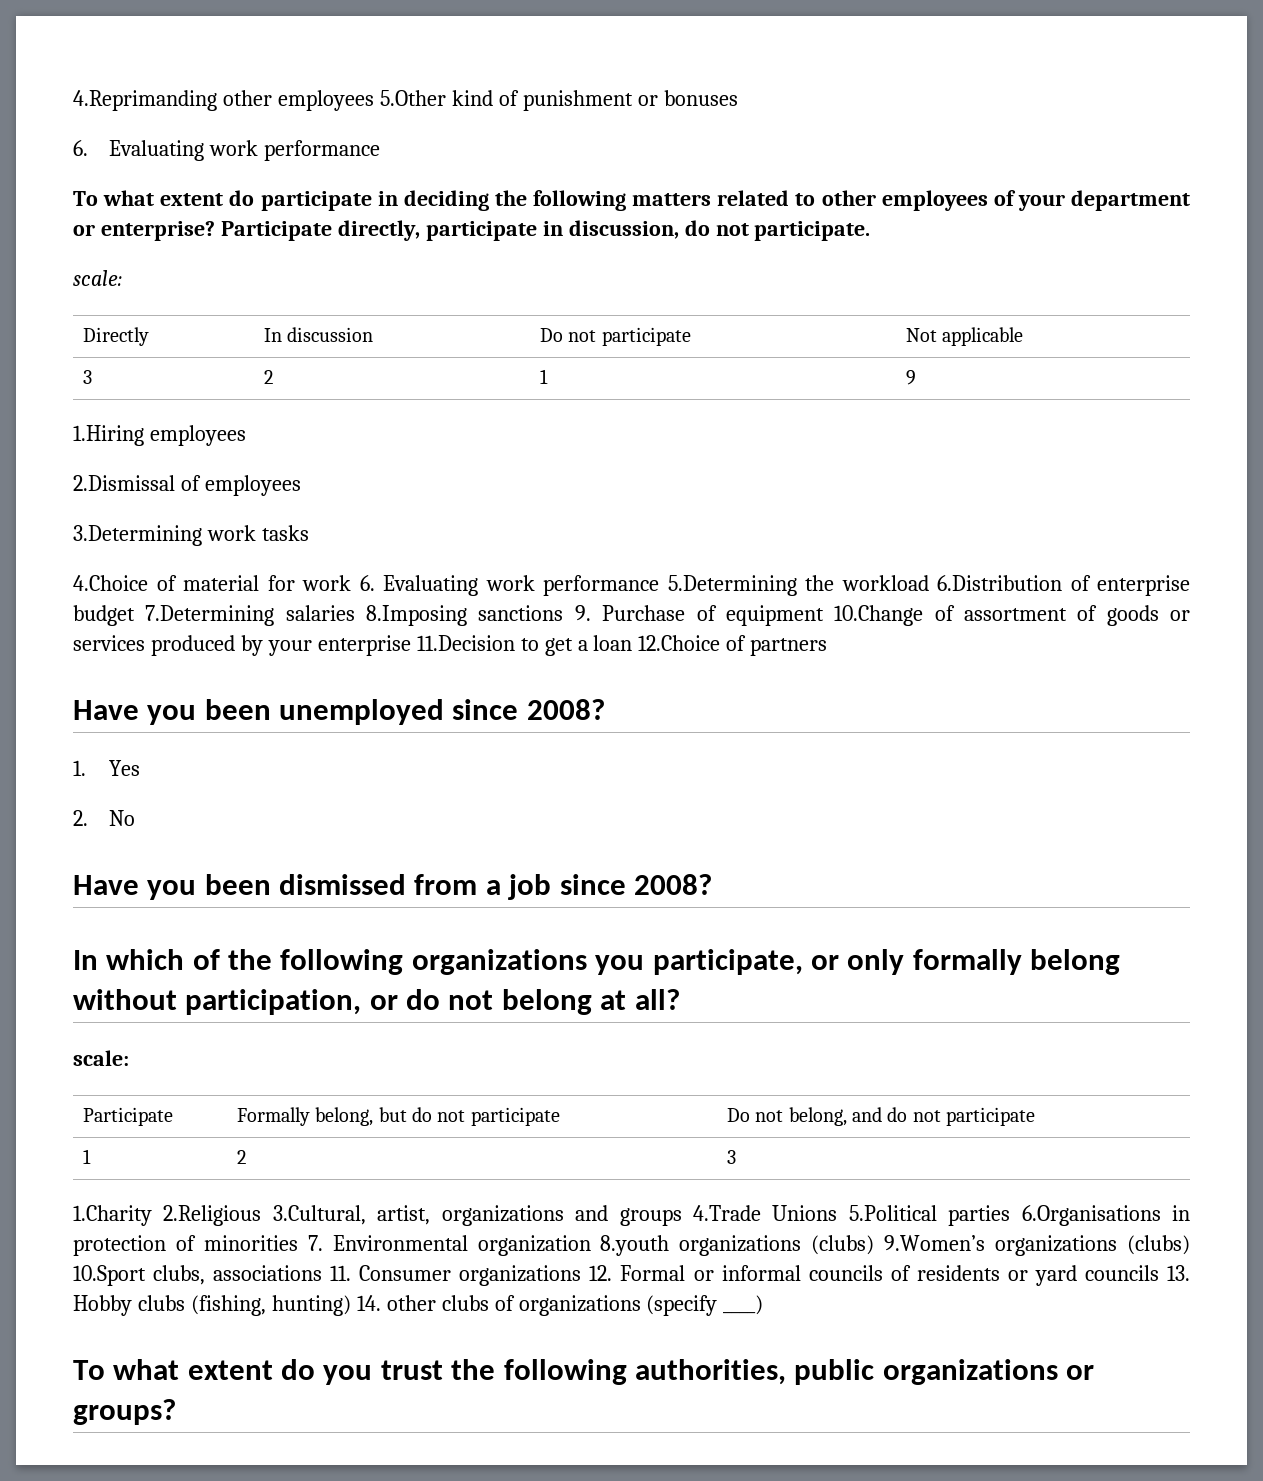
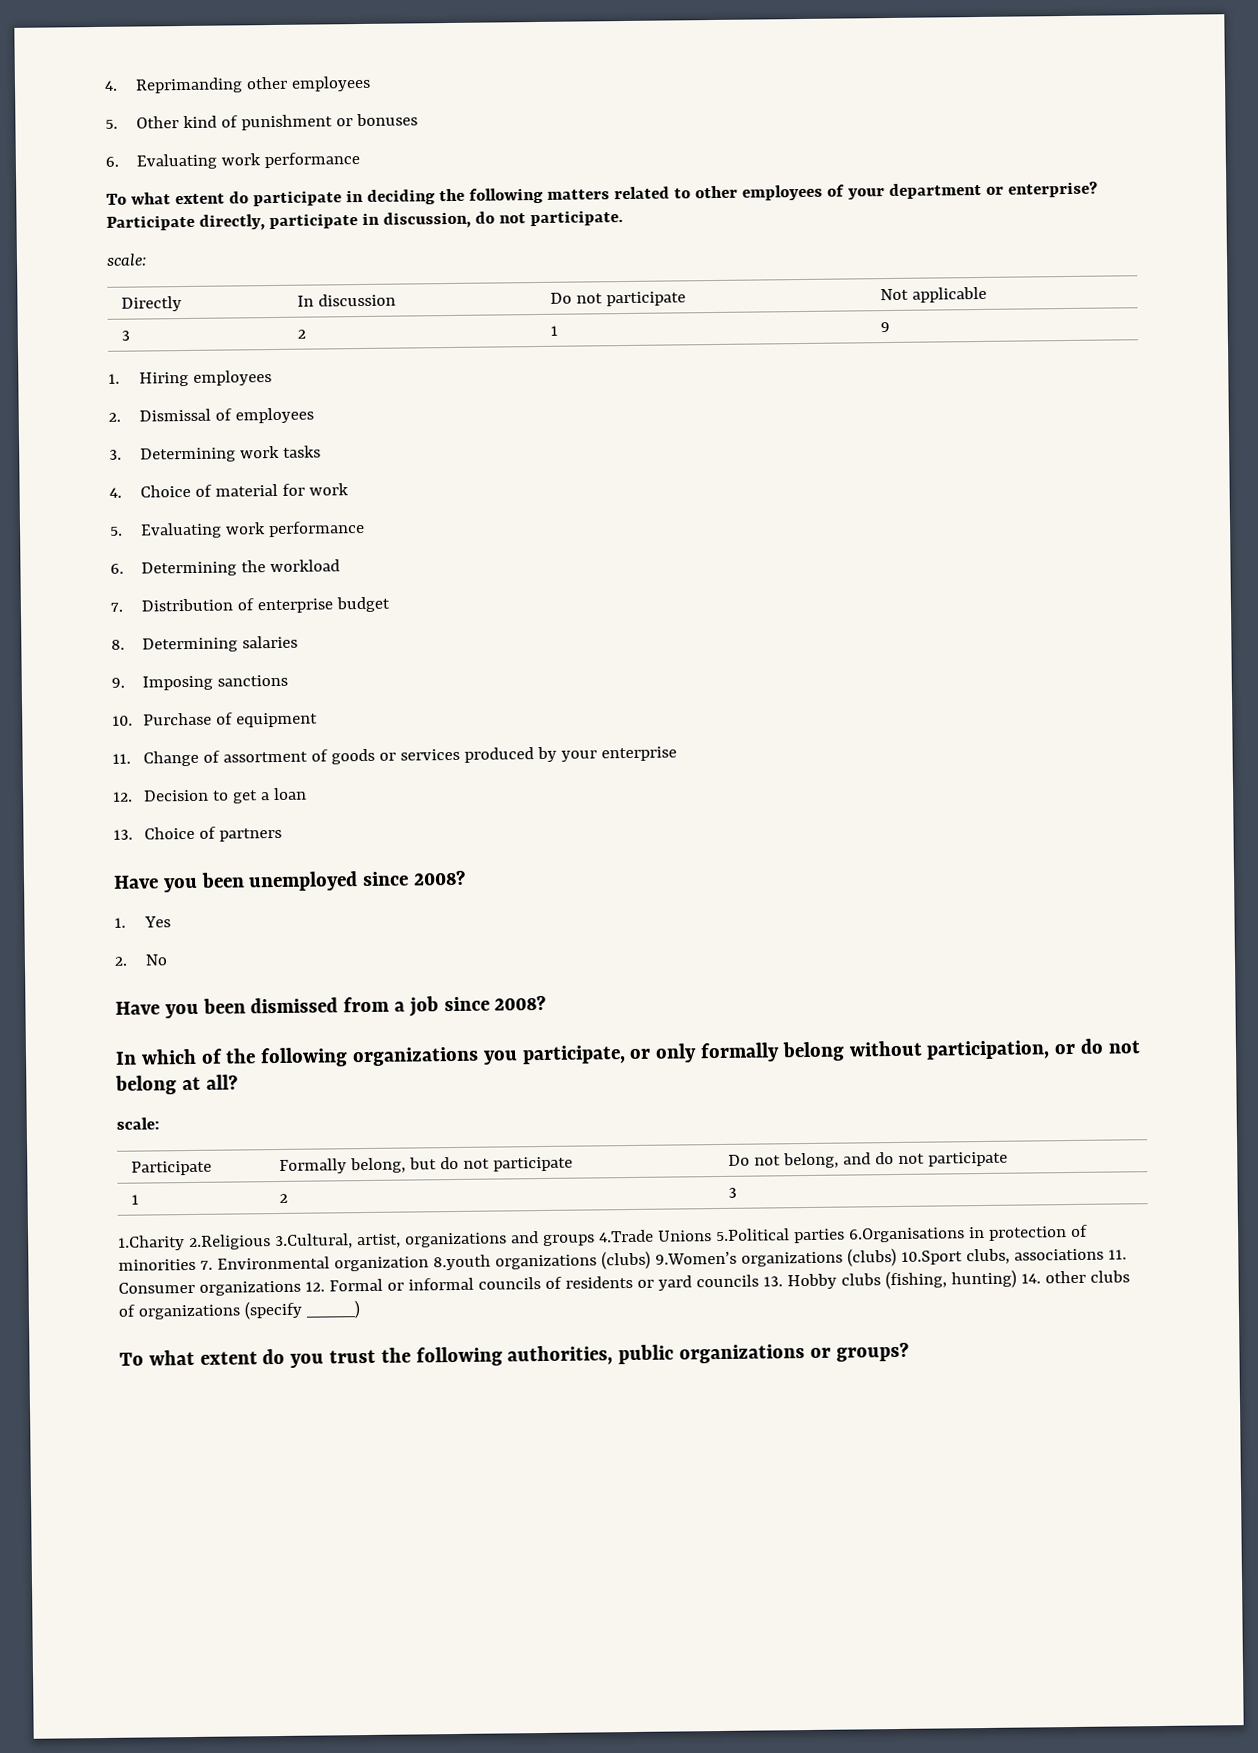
[73,90,446,111] 4.Reprimanding other employees 5.Other -> [104,75,372,94] [105,116,180,129] 4. Reprimanding other employees // 5. Other
[73,425,246,446] [73,475,175,491] 1.Hiring employees // 2.Dismissal -> [108,370,273,387] [108,408,212,422] 1. Hiring employees // 2. Dismissal
[73,525,202,546] 3.Determining -> [109,447,237,463] 3. Determining
[73,575,148,591] 4.Choice -> [109,484,192,498] 4. Choice
[359,575,797,596] 6. Evaluating work performance 5.Determining -> [110,520,366,539] [110,561,238,577] // 5. Evaluating work performance // 6. Determining
[937,575,1062,591] 6.Distribution -> [110,598,234,612] // 7. Distribution
[145,605,275,626] 7.Determining -> [111,637,239,653] // 8. Determining
[366,605,468,626] 8.Imposing -> [111,675,214,691] // 9. Imposing
[574,605,591,621] 9. -> [112,715,133,726] // 10.
[834,605,924,626] 10.Change -> [112,750,200,767] // 11. Change
[416,635,515,651] 11.Decision -> [113,789,210,802] // 12. Decision
[638,635,721,651] 12.Choice -> [113,826,196,840] // 13. Choice

